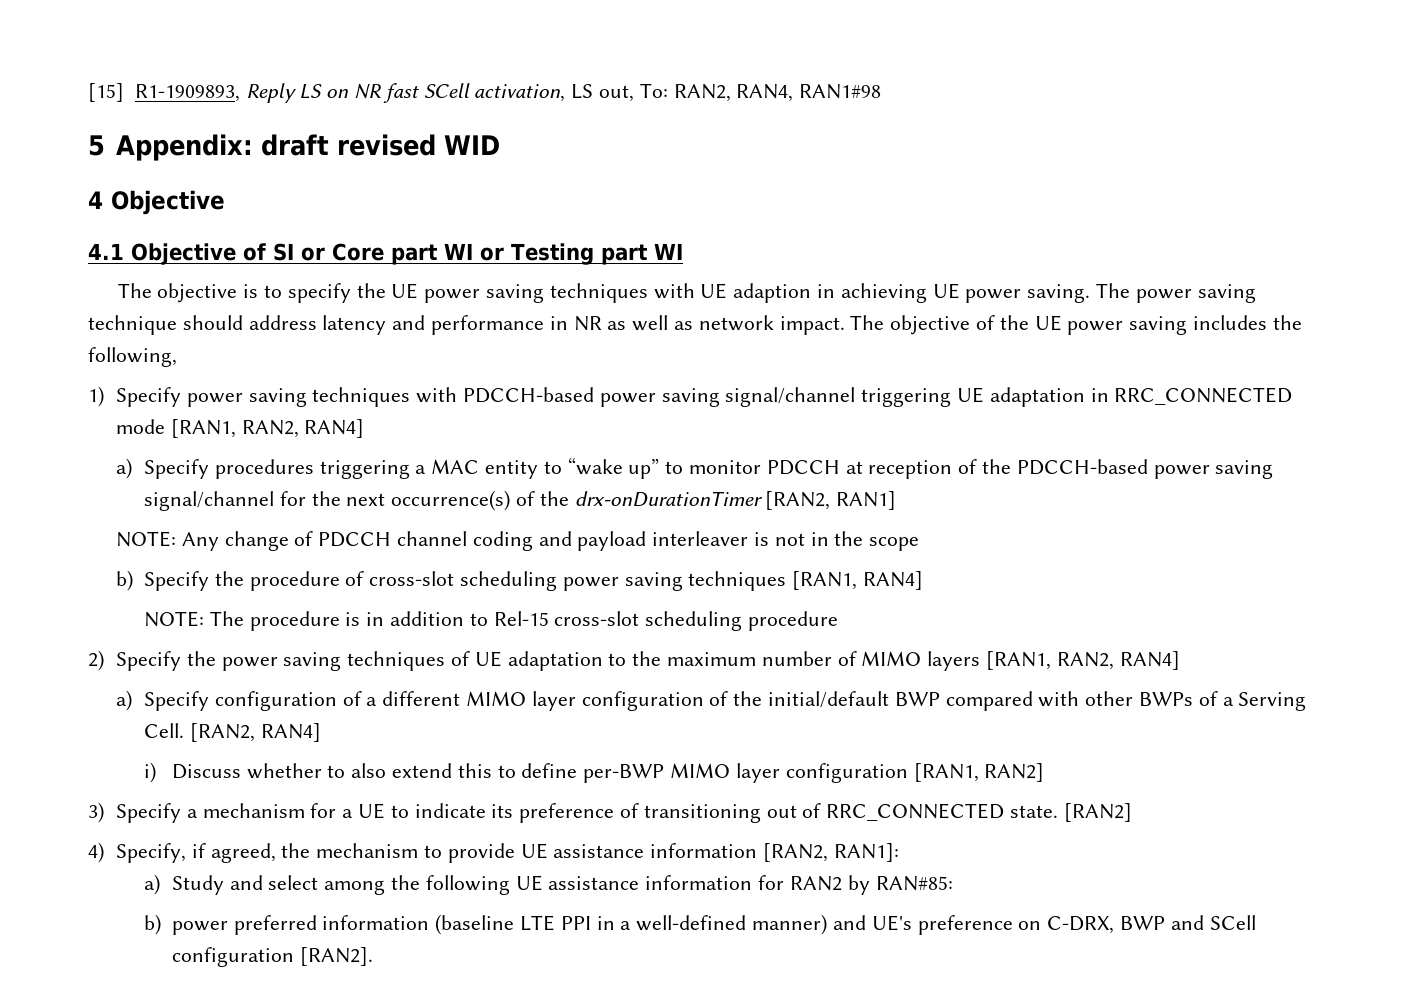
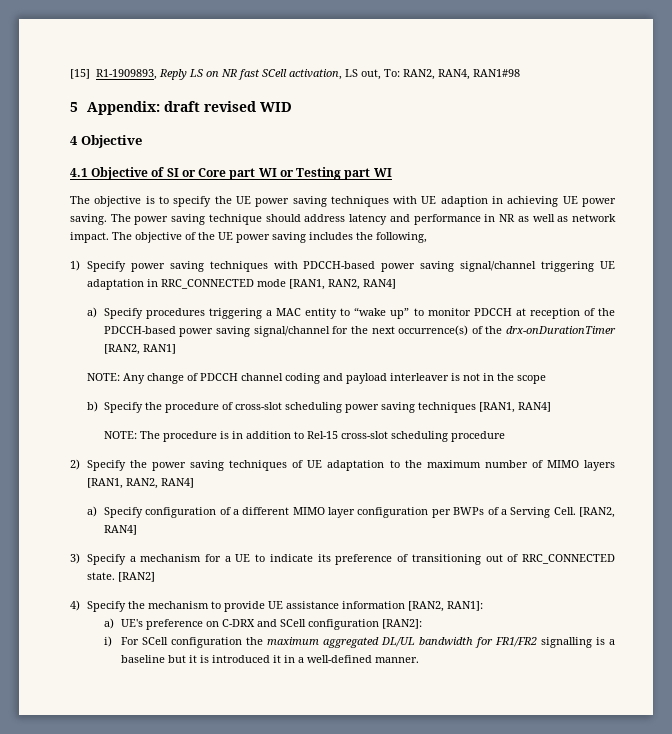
[709,691,1134,711] of the initial/default BWP compared with other -> [431,509,451,518] per
[143,762,1045,783] // i) Discuss whether to also extend this to define per-BWP MIMO layer configuration [RAN1, RAN2] -> (137, 530) none
[115,843,276,863] Specify, if agreed, -> [86,601,126,612] Specify
[171,875,953,895] [143,914,1256,935] [171,947,373,967] Study and select among the following UE assistance information for RAN2 by RAN#85: // b) power preferred information (baseline LTE PPI in a well-defined manner) and UE's preference on C-DRX, BWP and SCell configuration [RAN2]. -> [120,619,422,630] [103,636,615,648] [120,655,419,663] UE's preference on C-DRX and SCell configuration [RAN2]: // i) For SCell configuration the maximum aggregated DL/UL bandwidth for FR1/FR2 signalling is a baseline but it is introduced it in a well-defined manner.

